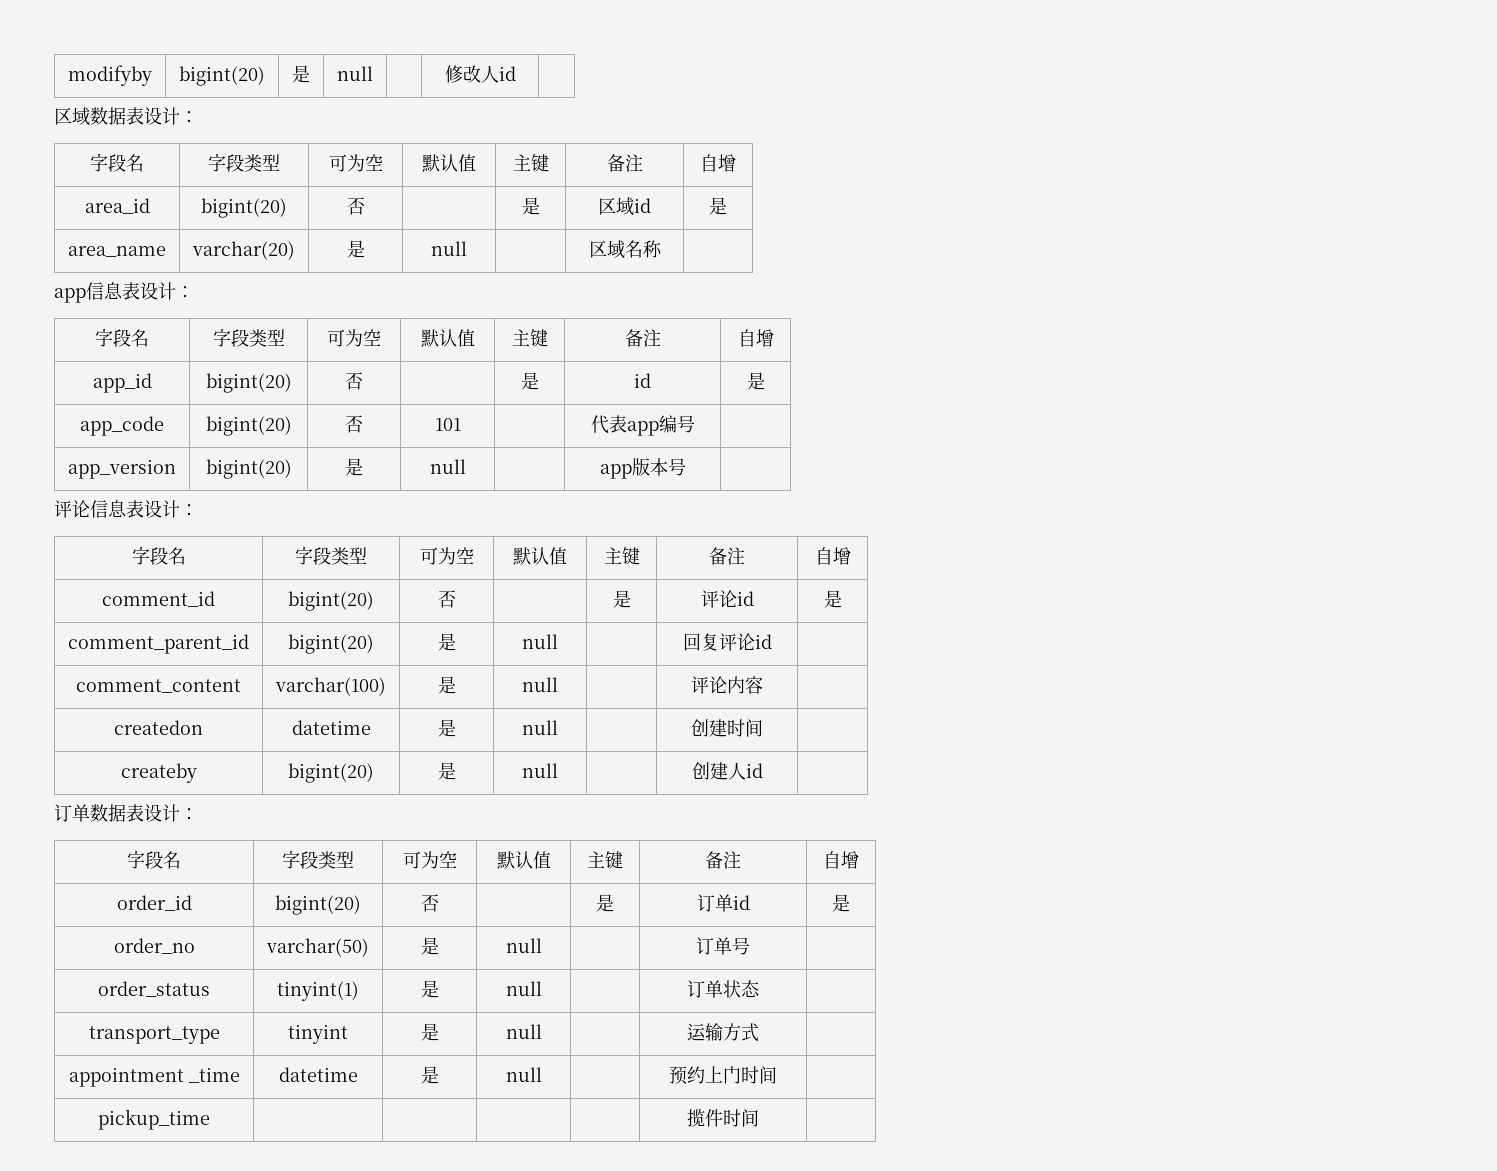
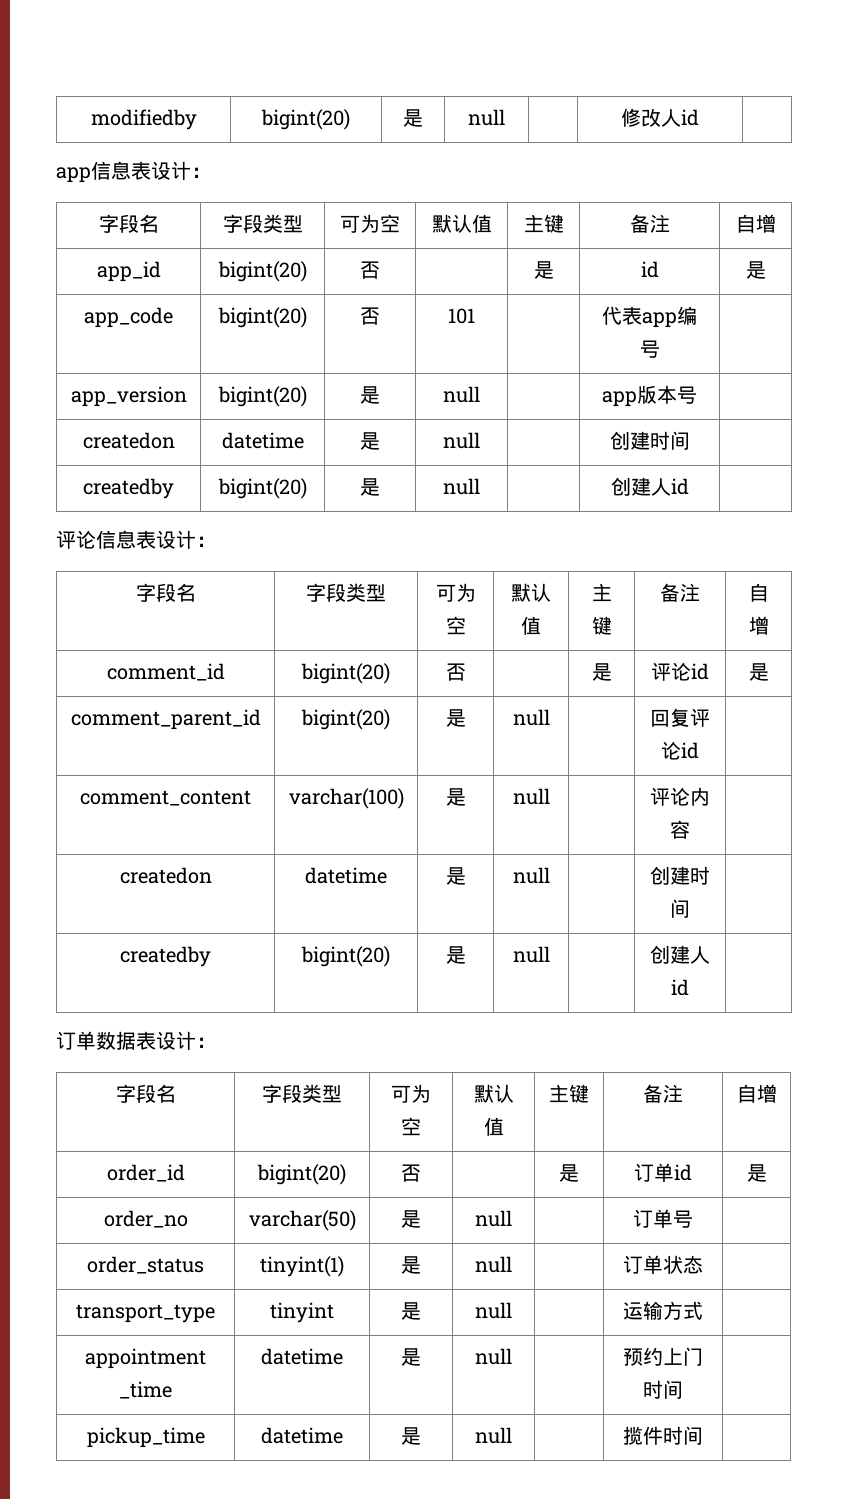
[68,65,152,86] modifyby -> [90,109,197,130] modifiedby
[54,107,198,126] [90,153,144,172] [207,153,280,172] [328,154,383,172] [422,154,476,172] [512,154,549,172] [606,154,643,172] [700,154,736,172] [84,198,150,214] [200,198,287,218] [346,197,365,215] [521,197,540,215] [598,197,651,216] [709,197,727,215] [68,246,166,257] [192,241,295,260] [346,240,365,258] [431,241,467,256] [588,240,662,259] // 区域数据表设计： // 字段名 | 字段类型 | 可为空 | 默认值 | 主键 | 备注 | 自增 // area_id | bigint(20) | 否 | | 是 | 区域id | 是 // area_name | varchar(20) | 是 | null | | 区域名称 | -> (699, 117) none
(686, 467) none -> [82,432,175,449] [221,432,304,449] [360,432,380,450] [443,432,480,449] [609,431,690,450] [83,478,174,499] [217,478,307,499] [360,478,380,496] [443,478,480,495] [610,477,689,496] // createdon | datetime | 是 | null | | 创建时间 | // createdby | bigint(20) | 是 | null | | 创建人id |
[120,763,197,783] createby -> [120,946,211,967] createdby
(210, 1119) | | -> [261,1427,343,1444] [401,1427,421,1445] [475,1427,512,1444] datetime | 是 | null

